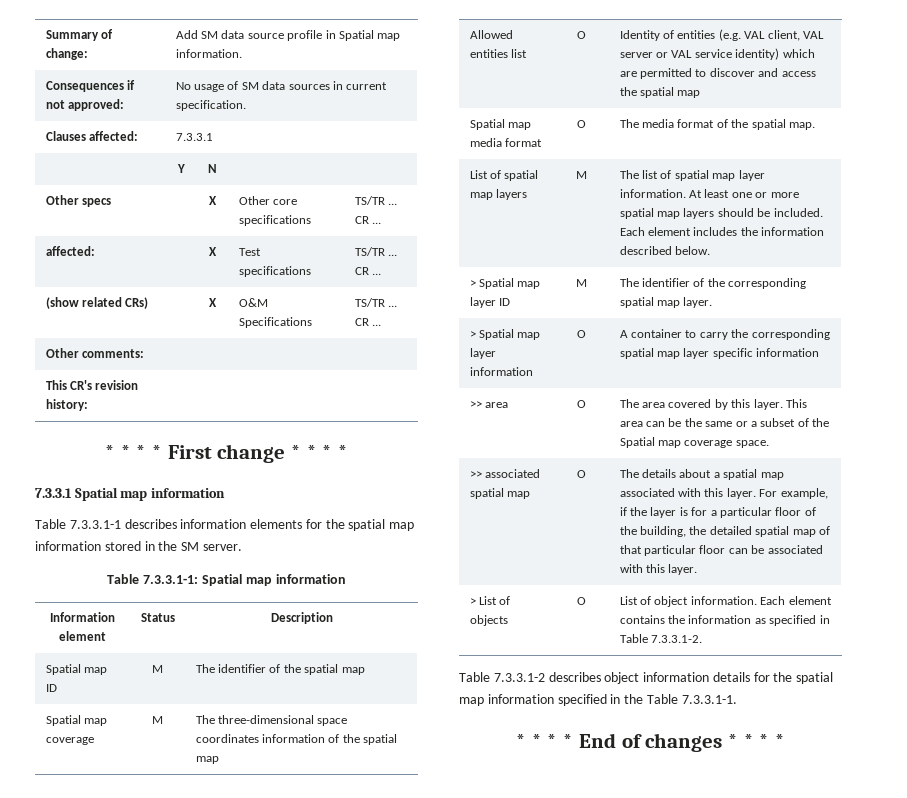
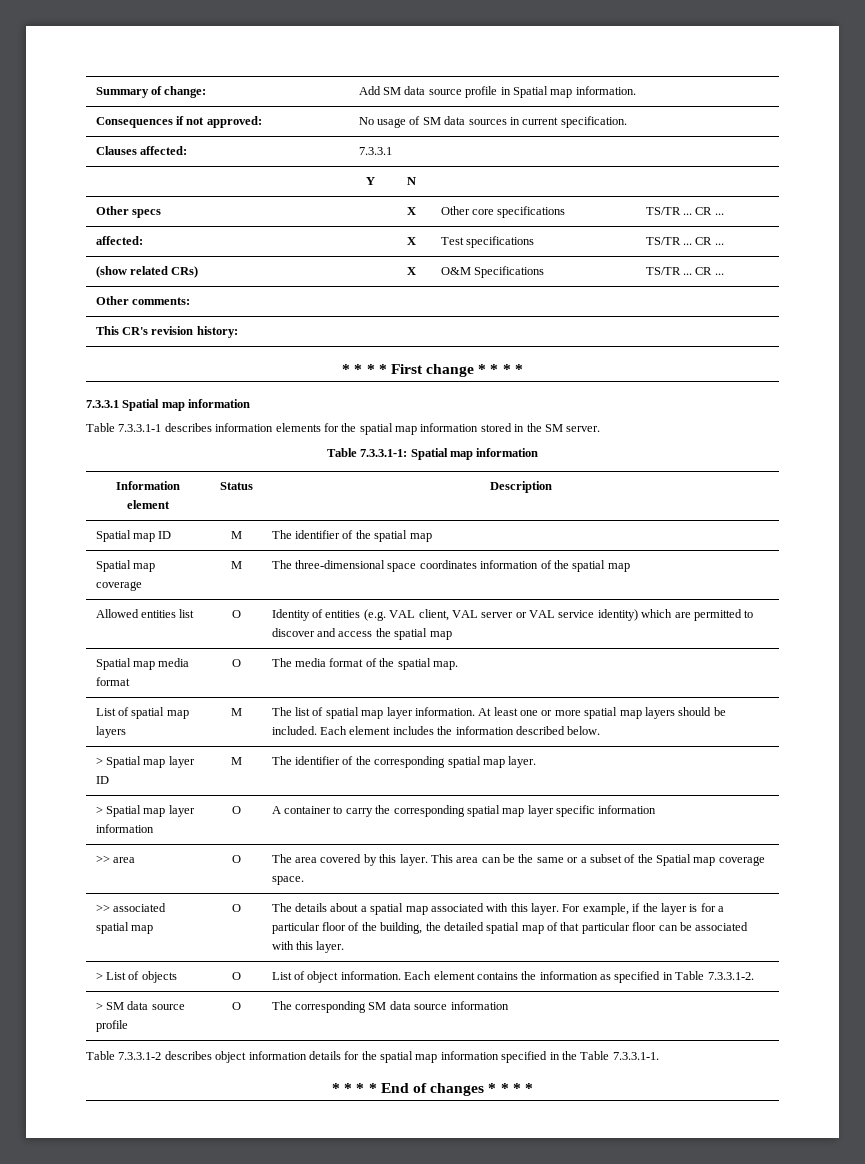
(703, 639) none -> [95,1001,185,1010] [95,1020,128,1032] [231,1002,241,1010] [271,1001,509,1013] // > SM data source profile | O | The corresponding SM data source information

